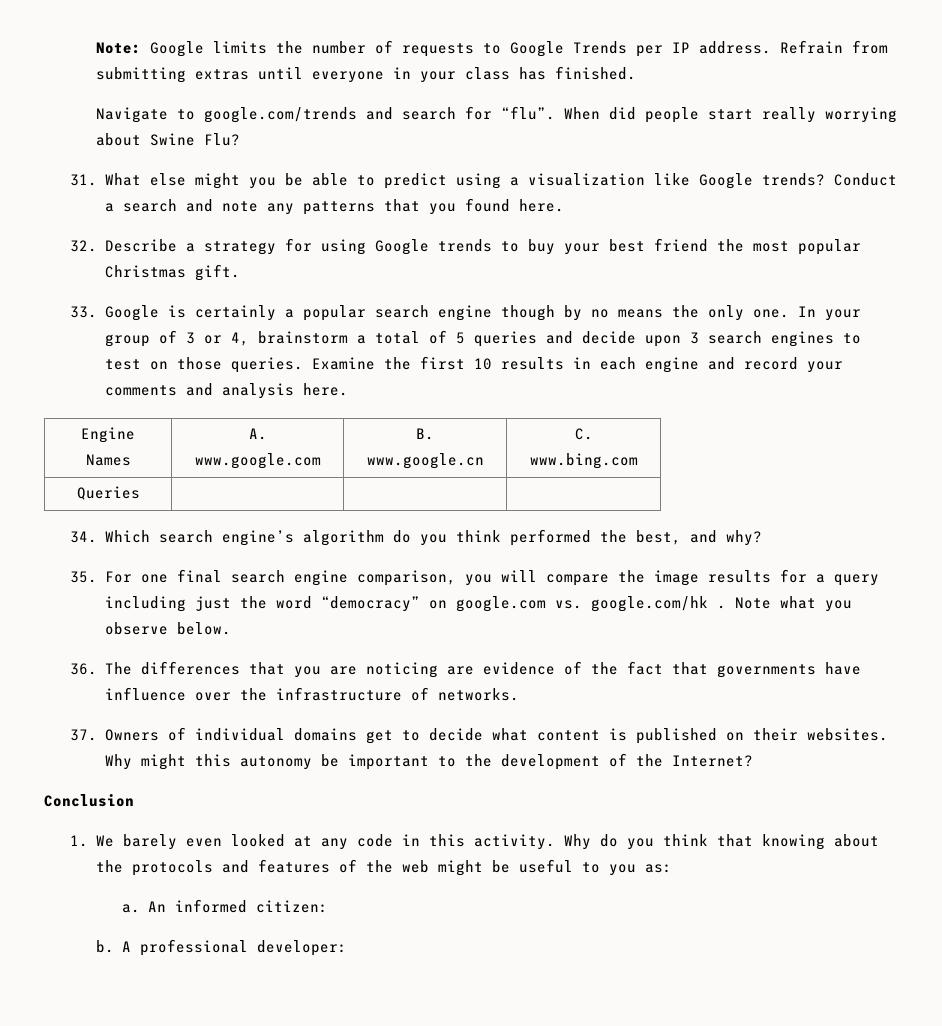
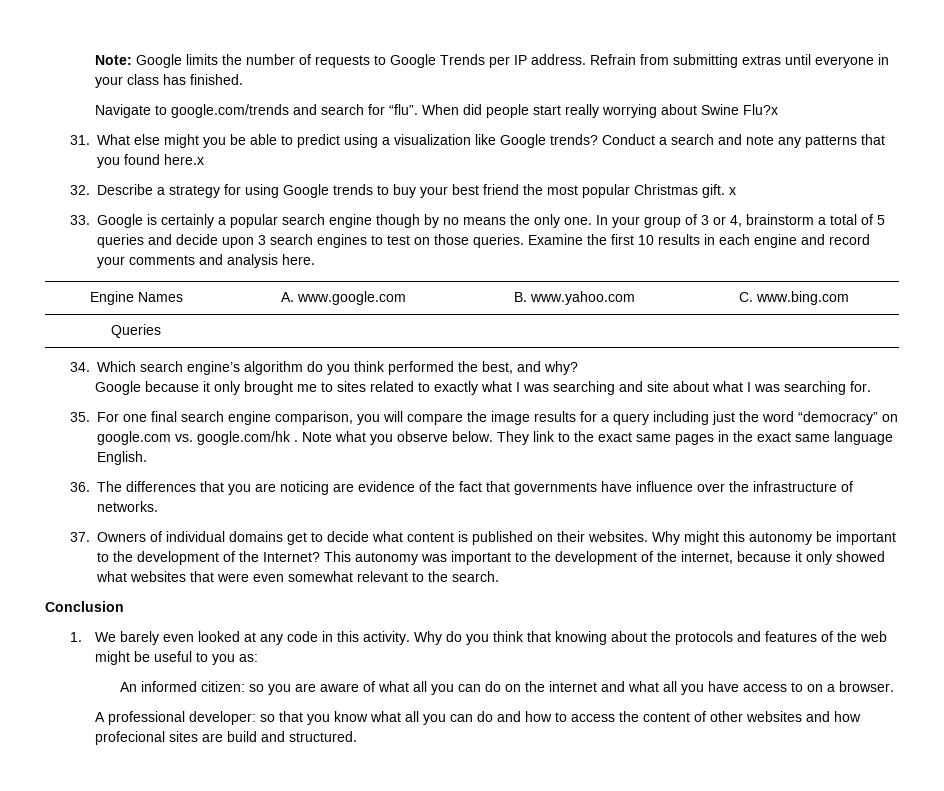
[204,133,241,146] Flu? -> [742,104,778,115] Flu?x
[518,199,564,212] here. -> [163,154,204,165] here.x
(240, 272) none -> [728,187,736,195] x
[366,453,484,469] www.google.cn -> [530,291,635,305] www.yahoo.com
(762, 538) none -> [94,381,871,395] // Google because it only brought me to sites related to exactly what I was searching and site about what I was searching for.
(231, 628) none -> [496,431,893,445] [96,451,147,465] They link to the exact same pages in the exact same language English.
(753, 761) none -> [323,551,885,565] [95,571,499,582] This autonomy was important to the development of the internet, because it only showed what websites that were even somewhat relevant to the search.
[122,904,141,913] a. -> (258, 658) none
[96,939,348,956] // b. A professional developer: -> [248,681,894,695] [94,711,861,725] [94,731,357,745] so you are aware of what all you can do on the internet and what all you have access to on a browser. // A professional developer: so that you know what all you can do and how to access the content of other websites and how profecional sites are build and structured.

